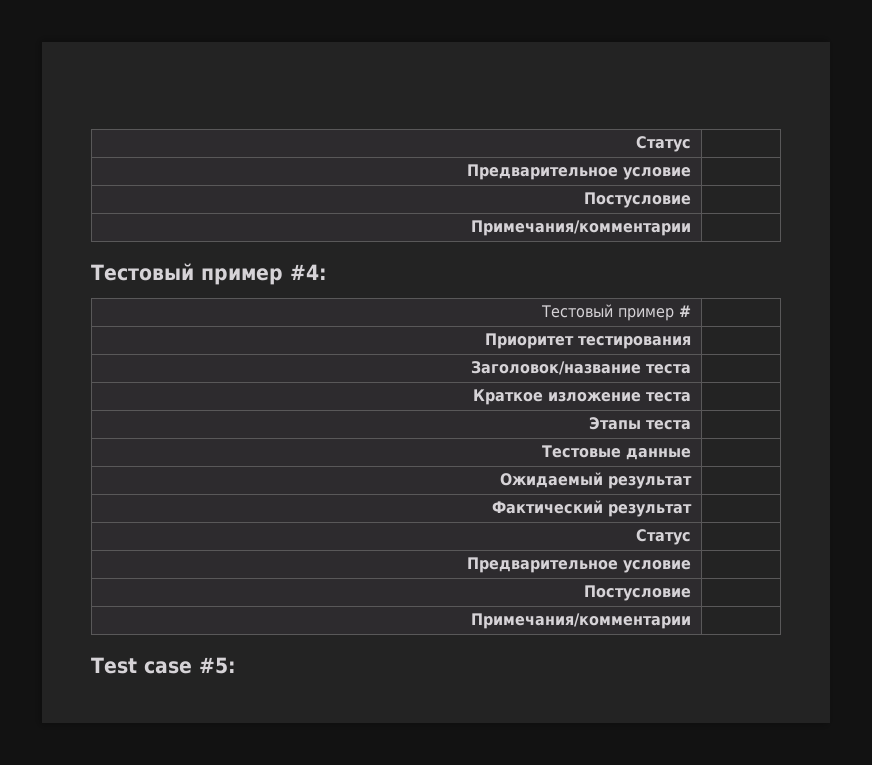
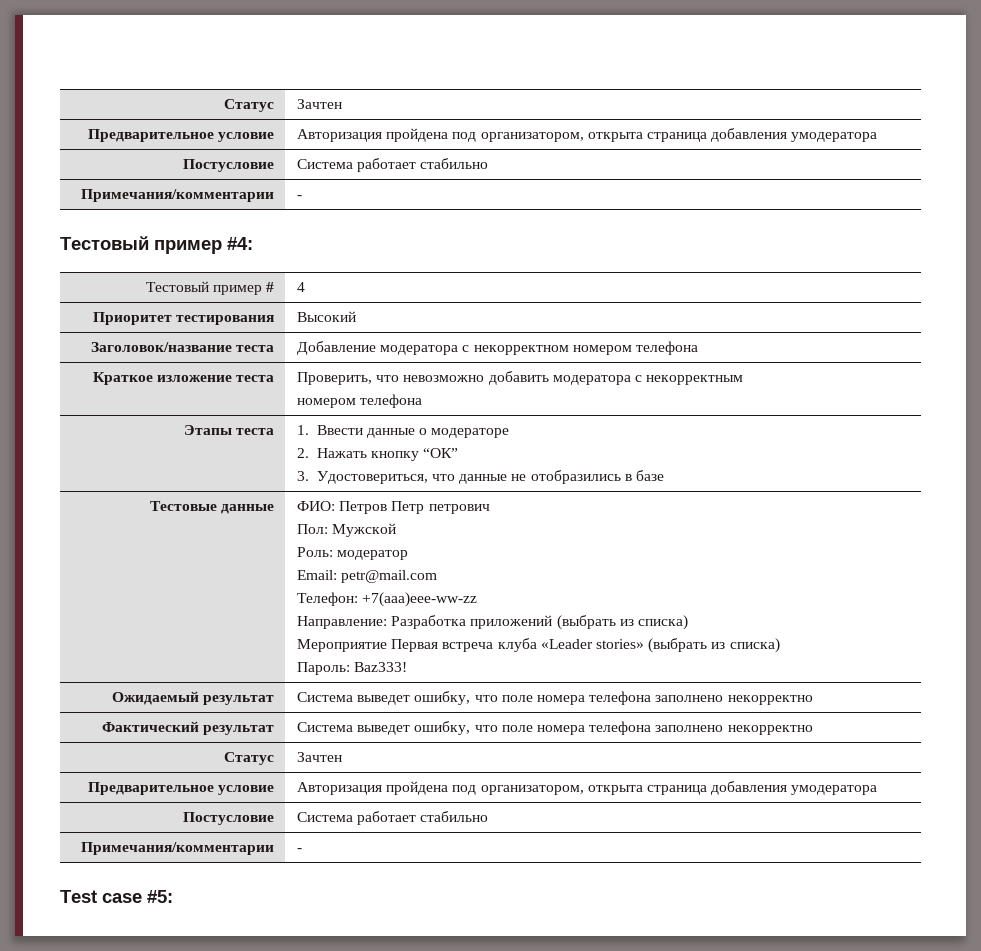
[635,136,691,152] [466,164,691,180] [583,192,691,208] [470,220,691,236] Статус | // Предварительное условие | // Постусловие | // Примечания/комментарии | -> [223,99,274,112] [297,99,343,109] [87,129,274,142] [297,128,878,142] [182,159,274,172] [297,158,489,172] [80,189,274,202] [297,195,303,199] Статус | Зачтен // Предварительное условие | Авторизация пройдена под организатором, открыта страница добавления умодератора // Постусловие | Система работает стабильно // Примечания/комментарии | -
(691, 311) none -> [297,282,306,292] 4
(691, 342) none -> [297,311,357,322] Высокий
[472,389,691,405] [588,417,691,430] [541,445,691,460] [499,472,692,489] [491,500,692,517] [635,529,691,545] [466,557,691,573] [583,585,691,601] [470,613,691,629] // Краткое изложение теста | // Этапы теста | // Тестовые данные | // Ожидаемый результат | // Фактический результат | // Статус | // Предварительное условие | // Постусловие | // Примечания/комментарии | -> [297,341,699,355] [92,372,274,385] [297,371,744,385] [297,394,423,408] [183,425,274,435] [297,425,510,438] [297,448,459,461] [297,470,664,484] [149,501,274,514] [297,501,490,514] [297,523,397,537] [297,547,409,560] [297,570,438,583] [297,592,478,607] [297,615,689,630] [297,638,780,653] [297,662,408,675] [111,691,274,705] [297,691,813,705] [101,721,274,735] [297,721,813,735] [223,752,274,765] [297,752,343,762] [87,782,274,795] [297,781,878,795] [182,812,274,825] [297,811,489,825] [80,842,274,855] [297,848,303,852] Добавление модератора с некорректном номером телефона // Краткое изложение теста | Проверить, что невозможно добавить модератора с некорректным // номером телефона // Этапы теста | 1. Ввести данные о модераторе // 2. Нажать кнопку “ОК” // 3. Удостовериться, что данные не отобразились в базе // Тестовые данные | ФИО: Петров Петр петрович // Пол: Мужской // Роль: модератор // Email: petr@mail.com // Телефон: +7(aaa)eee-ww-zz // Направление: Разработка приложений (выбрать из списка) // Мероприятие Первая встреча клуба «Leader stories» (выбрать из списка) // Пароль: Baz333! // Ожидаемый результат | Система выведет ошибку, что поле номера телефона заполнено некорректно // Фактический результат | Система выведет ошибку, что поле номера телефона заполнено некорректно // Статус | Зачтен // Предварительное условие | Авторизация пройдена под организатором, открыта страница добавления умодератора // Постусловие | Система работает стабильно // Примечания/комментарии | -

